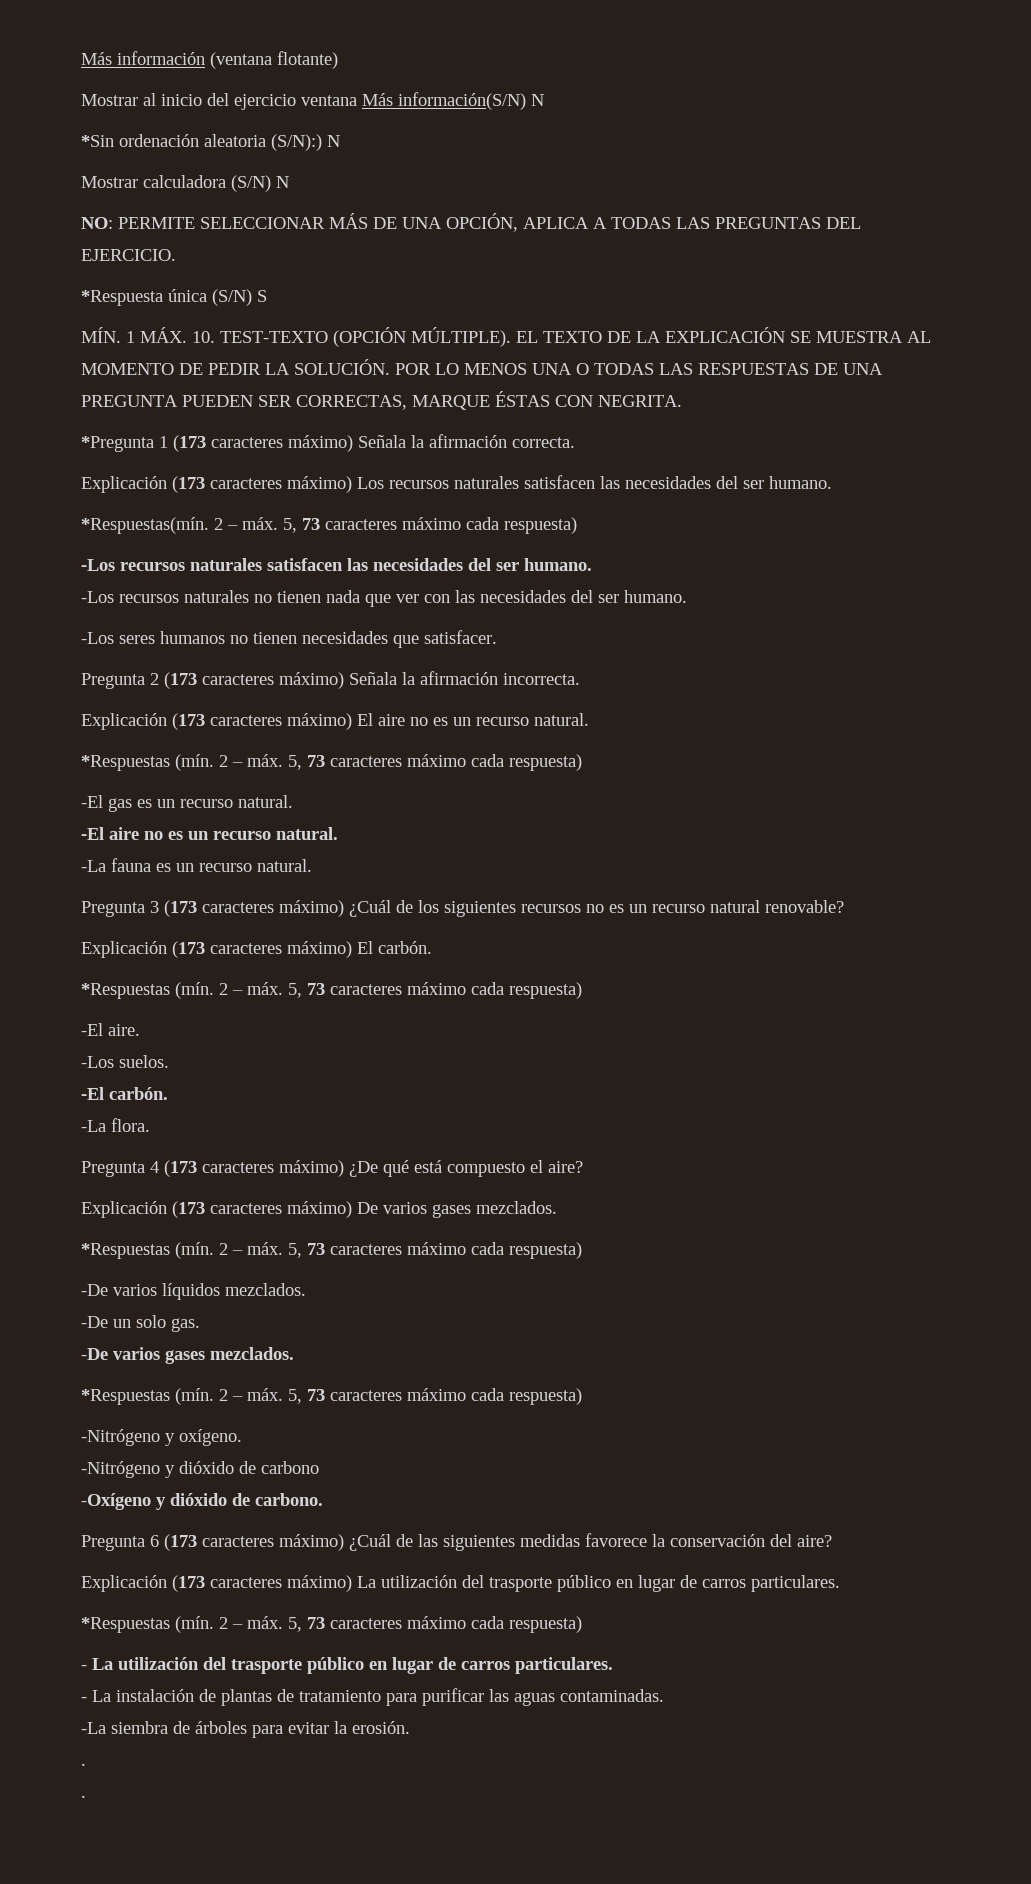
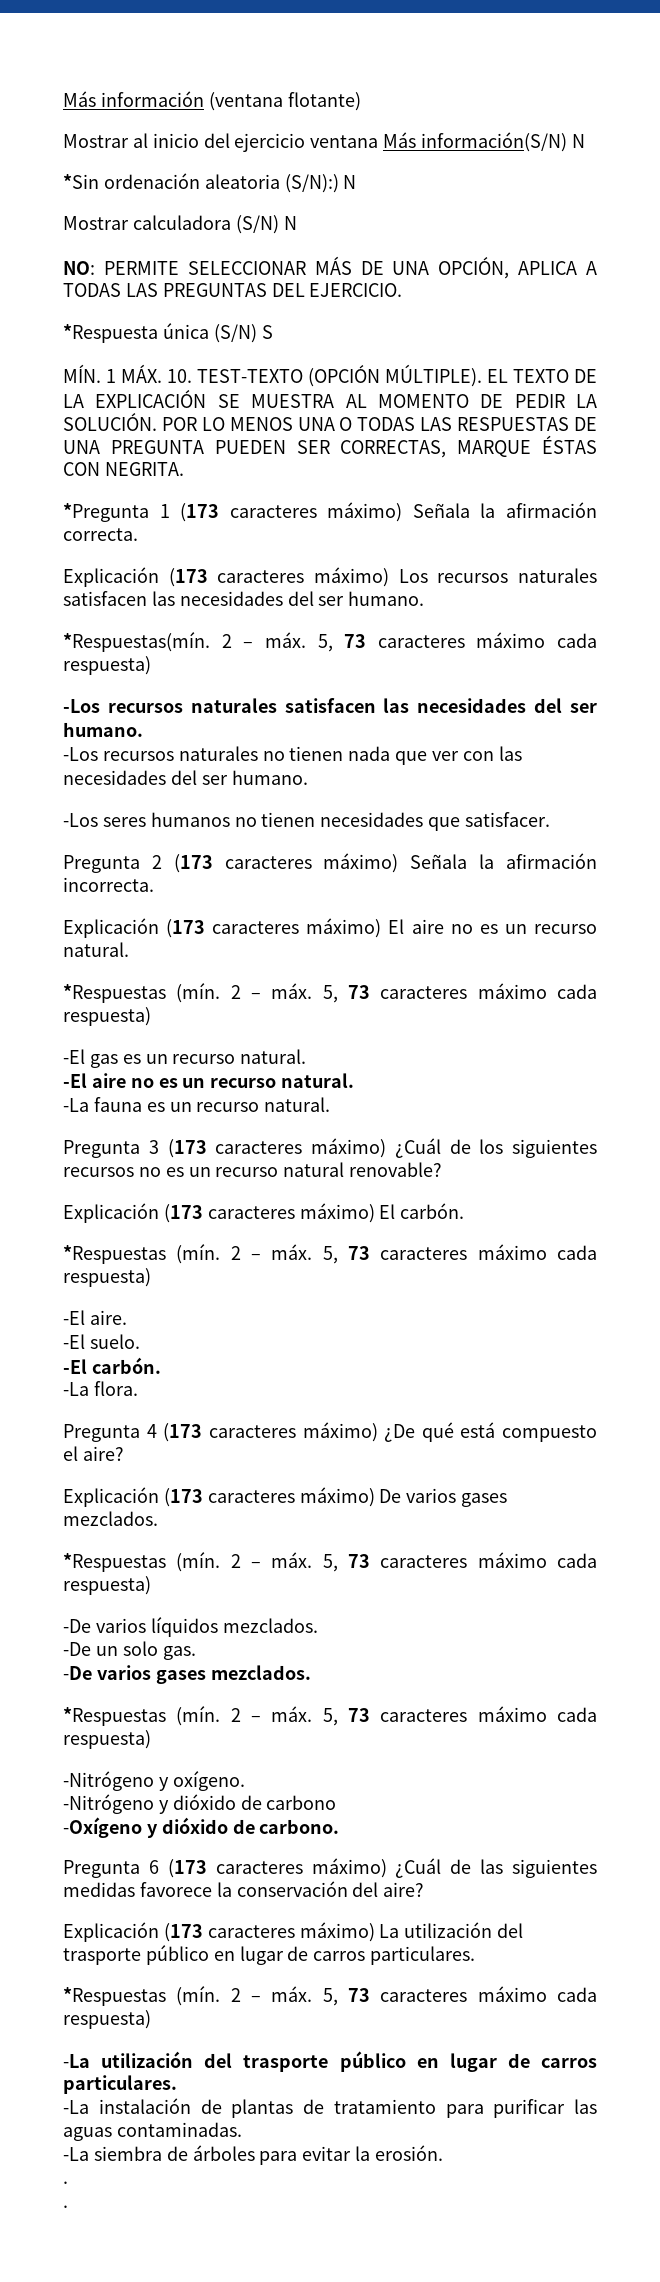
[81,1055,169,1068] -Los suelos. -> [63,1334,140,1349] -El suelo.
[81,1657,613,1674] [81,1690,111,1702] - La utilización del trasporte público en lugar de carros particulares. // - La -> [63,2051,597,2072] [63,2075,177,2094] [63,2100,89,2114] -La utilización del trasporte público en lugar de carros particulares. // -La

